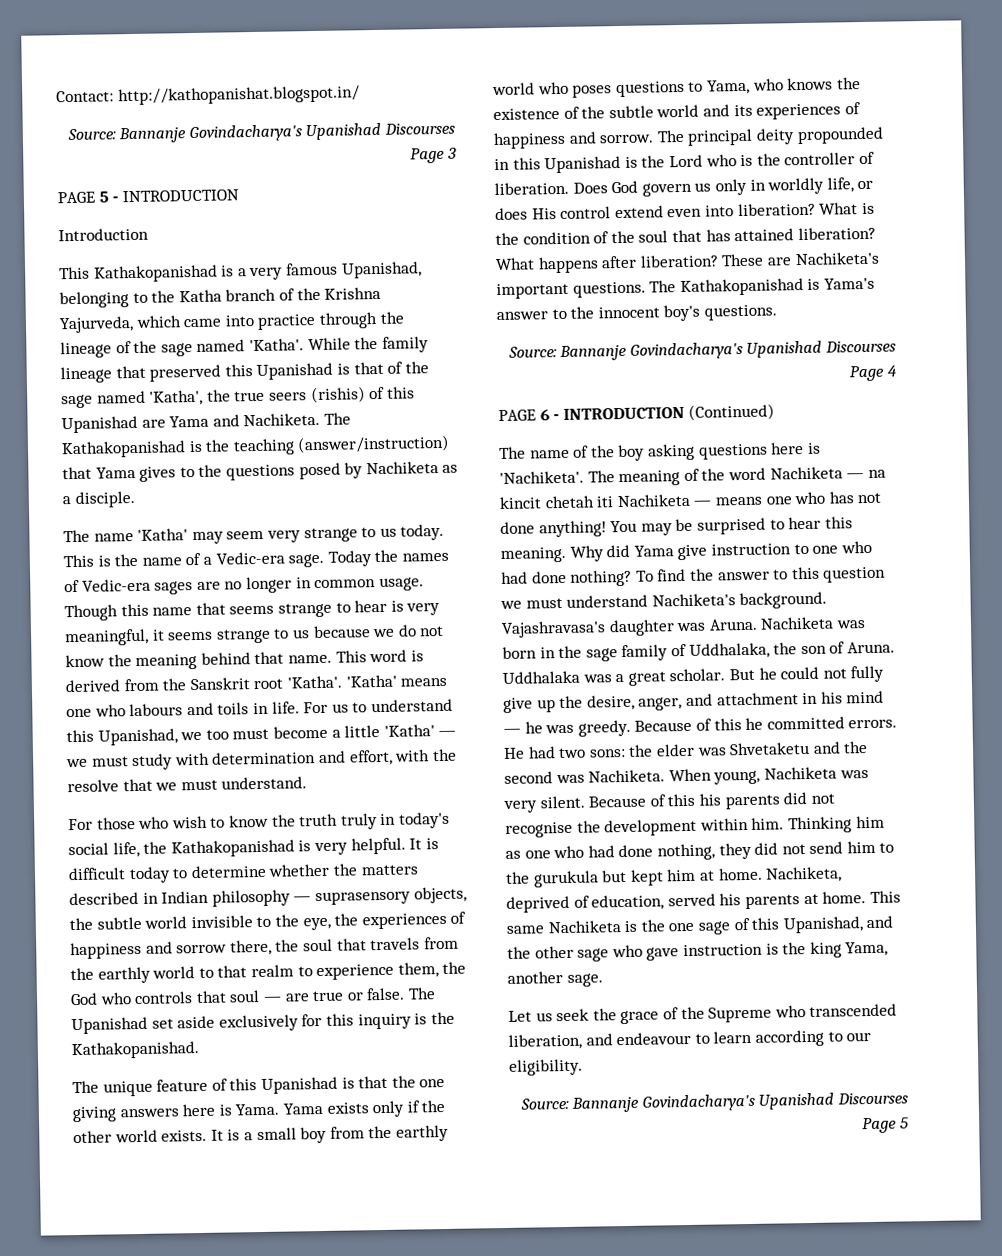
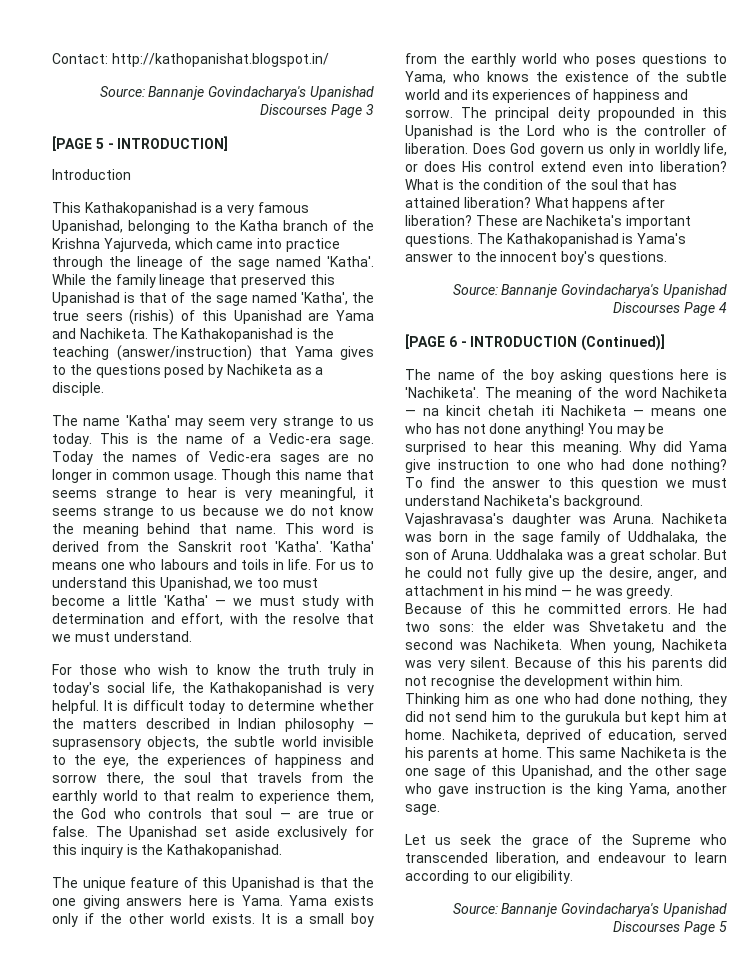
[57,191,95,204] PAGE -> [52,136,92,151] [PAGE
[121,189,239,203] INTRODUCTION -> [117,136,229,151] INTRODUCTION]
[498,409,536,422] PAGE -> [405,334,445,349] [PAGE
[688,403,776,421] (Continued) -> [581,334,666,351] (Continued)]

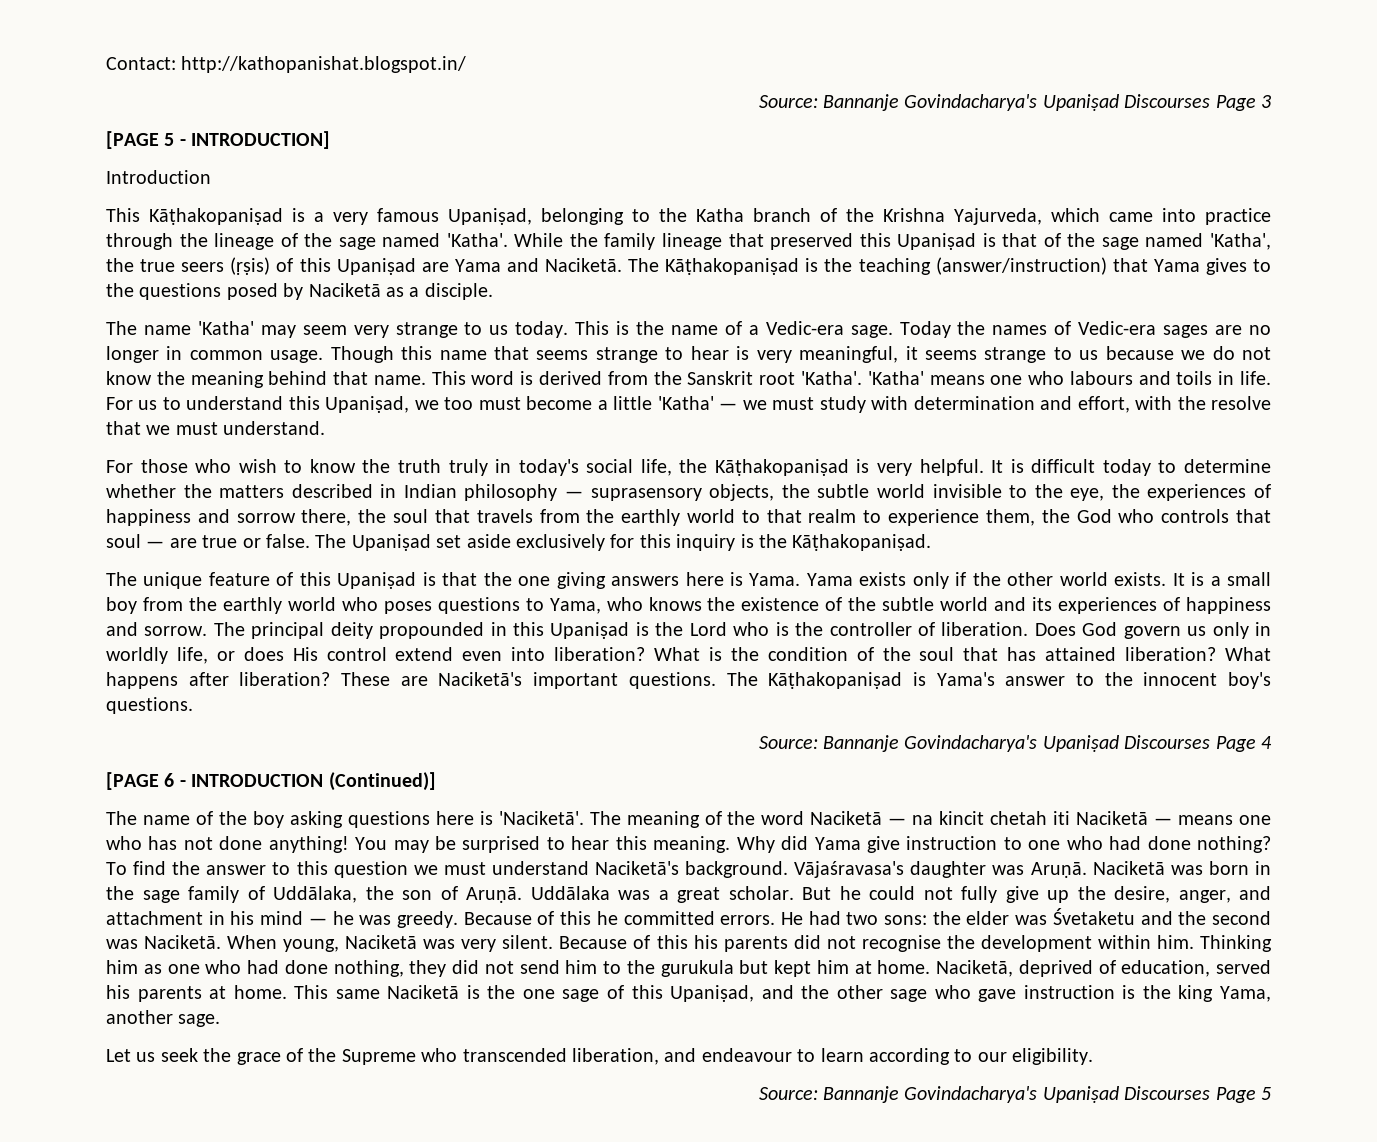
[309,86,374,100] Upanishad -> [1042,94,1119,111] Upaniṣad
[84,202,197,216] Kathakopanishad -> [149,208,283,225] Kāṭhakopaniṣad
[52,220,123,234] Upanishad, -> [448,208,532,225] Upaniṣad,
[52,292,120,306] Upanishad -> [897,233,977,250] Upaniṣad
[129,309,302,325] (rishis) of this Upanishad -> [230,257,416,275] (ṛṣis) of this Upaniṣad
[79,328,294,342] Nachiketa. The Kathakopanishad -> [545,258,800,275] Naciketā. The Kāṭhakopaniṣad
[226,364,292,375] Nachiketa -> [308,283,381,297] Naciketā
[159,577,231,591] Upanishad, -> [325,396,410,413] Upaniṣad,
[210,682,323,696] Kathakopanishad -> [714,459,849,476] Kāṭhakopaniṣad
[129,826,198,840] Upanishad -> [351,534,431,551] Upaniṣad
[167,844,283,858] Kathakopanishad. -> [792,534,932,551] Kāṭhakopaniṣad.
[231,877,300,891] Upanishad -> [337,572,417,589] Upaniṣad
[405,125,473,139] Upanishad -> [550,622,630,639] Upaniṣad
[546,215,623,226] Nachiketa's -> [438,672,523,686] Naciketā's
[506,233,619,247] Kathakopanishad -> [768,672,903,689] Kāṭhakopaniṣad
[663,284,727,298] Upanishad -> [1042,735,1119,752] Upaniṣad
[405,387,479,398] 'Nachiketa'. -> [498,811,584,825] 'Naciketā'.
[662,387,727,398] Nachiketa -> [810,811,883,825] Naciketā
[560,405,626,416] Nachiketa -> [1076,811,1149,825] Naciketā
[483,495,643,509] [405,513,727,527] Nachiketa's background. Vajashravasa's daughter was Aruna. Nachiketa -> [595,861,1165,878] Naciketā's background. Vājaśravasa's daughter was Aruṇā. Naciketā
[628,531,699,544] Uddhalaka, -> [273,886,357,903] Uddālaka,
[451,549,563,560] Aruna. Uddhalaka -> [466,886,610,903] Aruṇā. Uddālaka
[588,621,664,632] Shvetaketu -> [1052,908,1135,925] Śvetaketu
[494,639,563,650] Nachiketa. -> [144,935,222,949] Naciketā.
[662,639,727,650] Nachiketa -> [345,935,418,949] Naciketā
[451,729,520,742] Nachiketa, -> [936,960,1013,977] Naciketā,
[620,747,686,758] Nachiketa -> [387,985,460,999] Naciketā
[521,765,593,779] Upanishad, -> [670,985,755,1002] Upaniṣad,
[663,903,727,917] Upanishad -> [1042,1086,1119,1103] Upaniṣad

